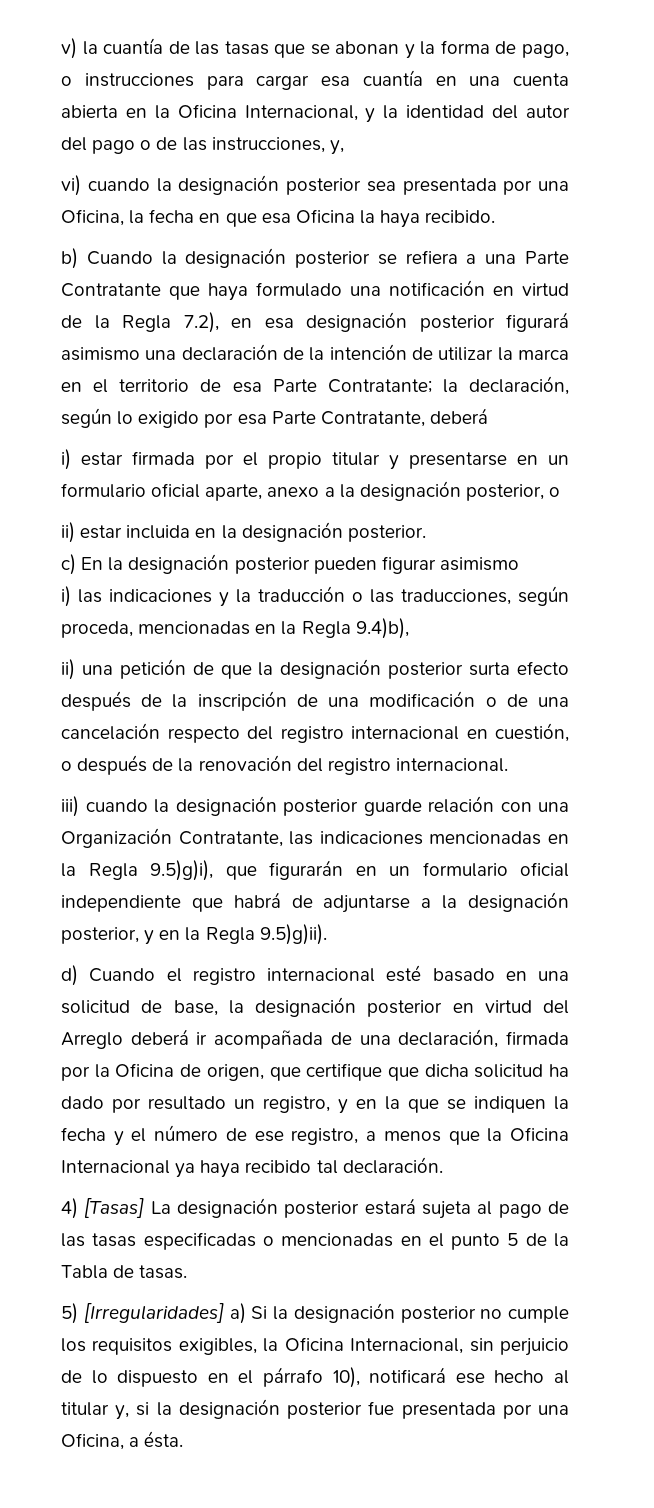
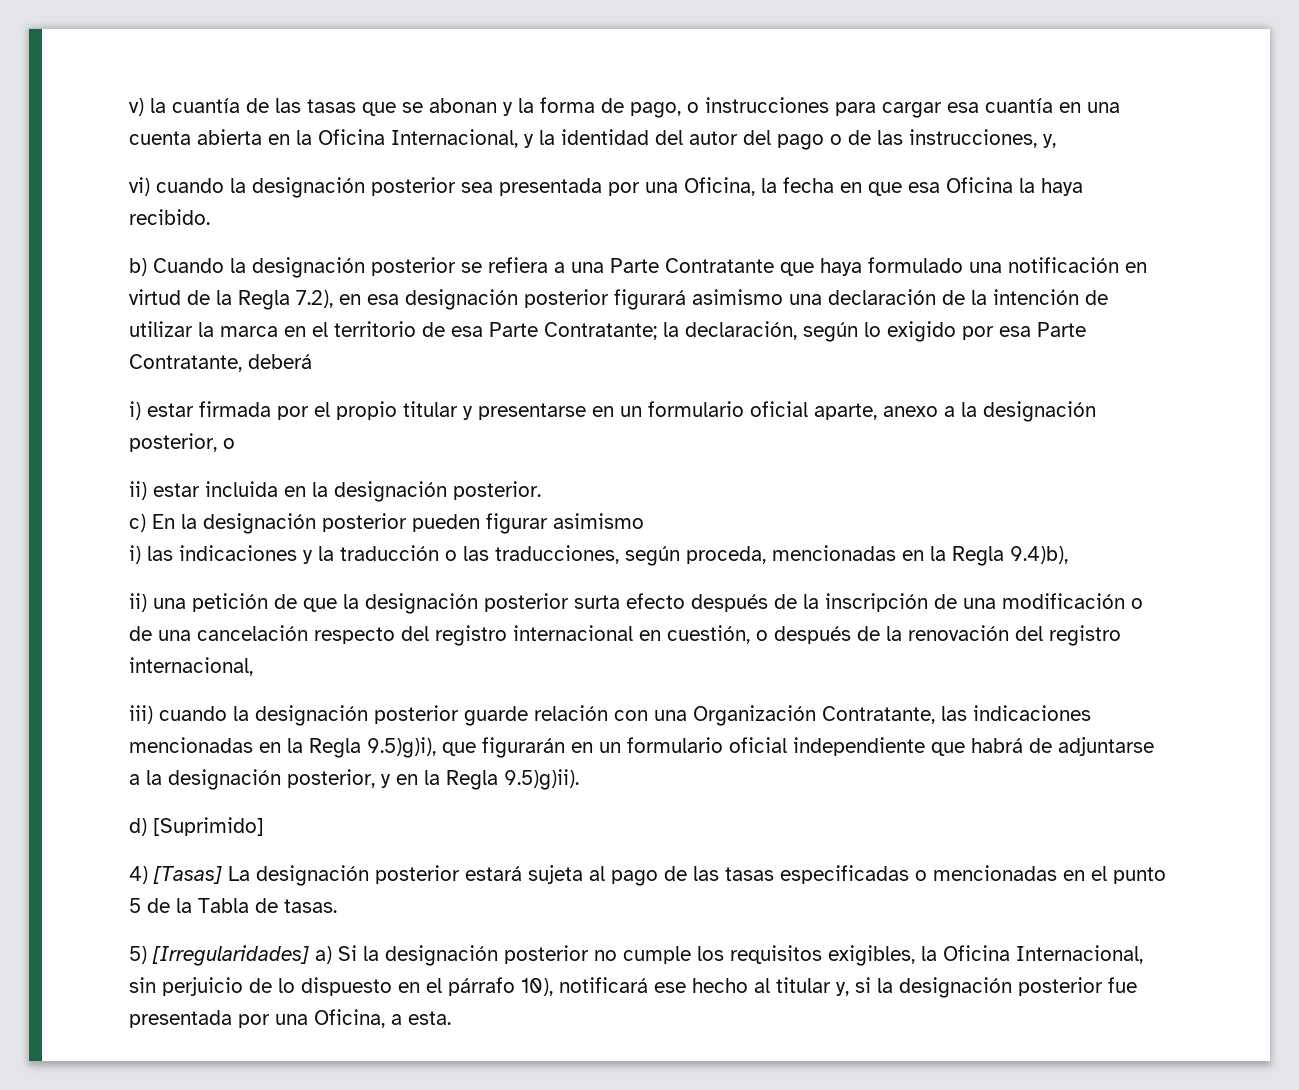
[395,758,508,772] internacional. -> [129,657,253,676] internacional,
[89,965,569,985] [61,997,569,1017] [61,1029,569,1049] [61,1063,569,1081] [61,1096,569,1114] [61,1125,570,1146] [61,1157,443,1178] Cuando el registro internacional esté basado en una solicitud de base, la designación posterior en virtud del Arreglo deberá ir acompañada de una declaración, firmada por la Oficina de origen, que certifique que dicha solicitud ha dado por resultado un registro, y en la que se indiquen la fecha y el número de ese registro, a menos que la Oficina Internacional ya haya recibido tal declaración. -> [153,817,264,836] [Suprimido]
[144,1431,184,1448] ésta. -> [408,1011,451,1025] esta.

